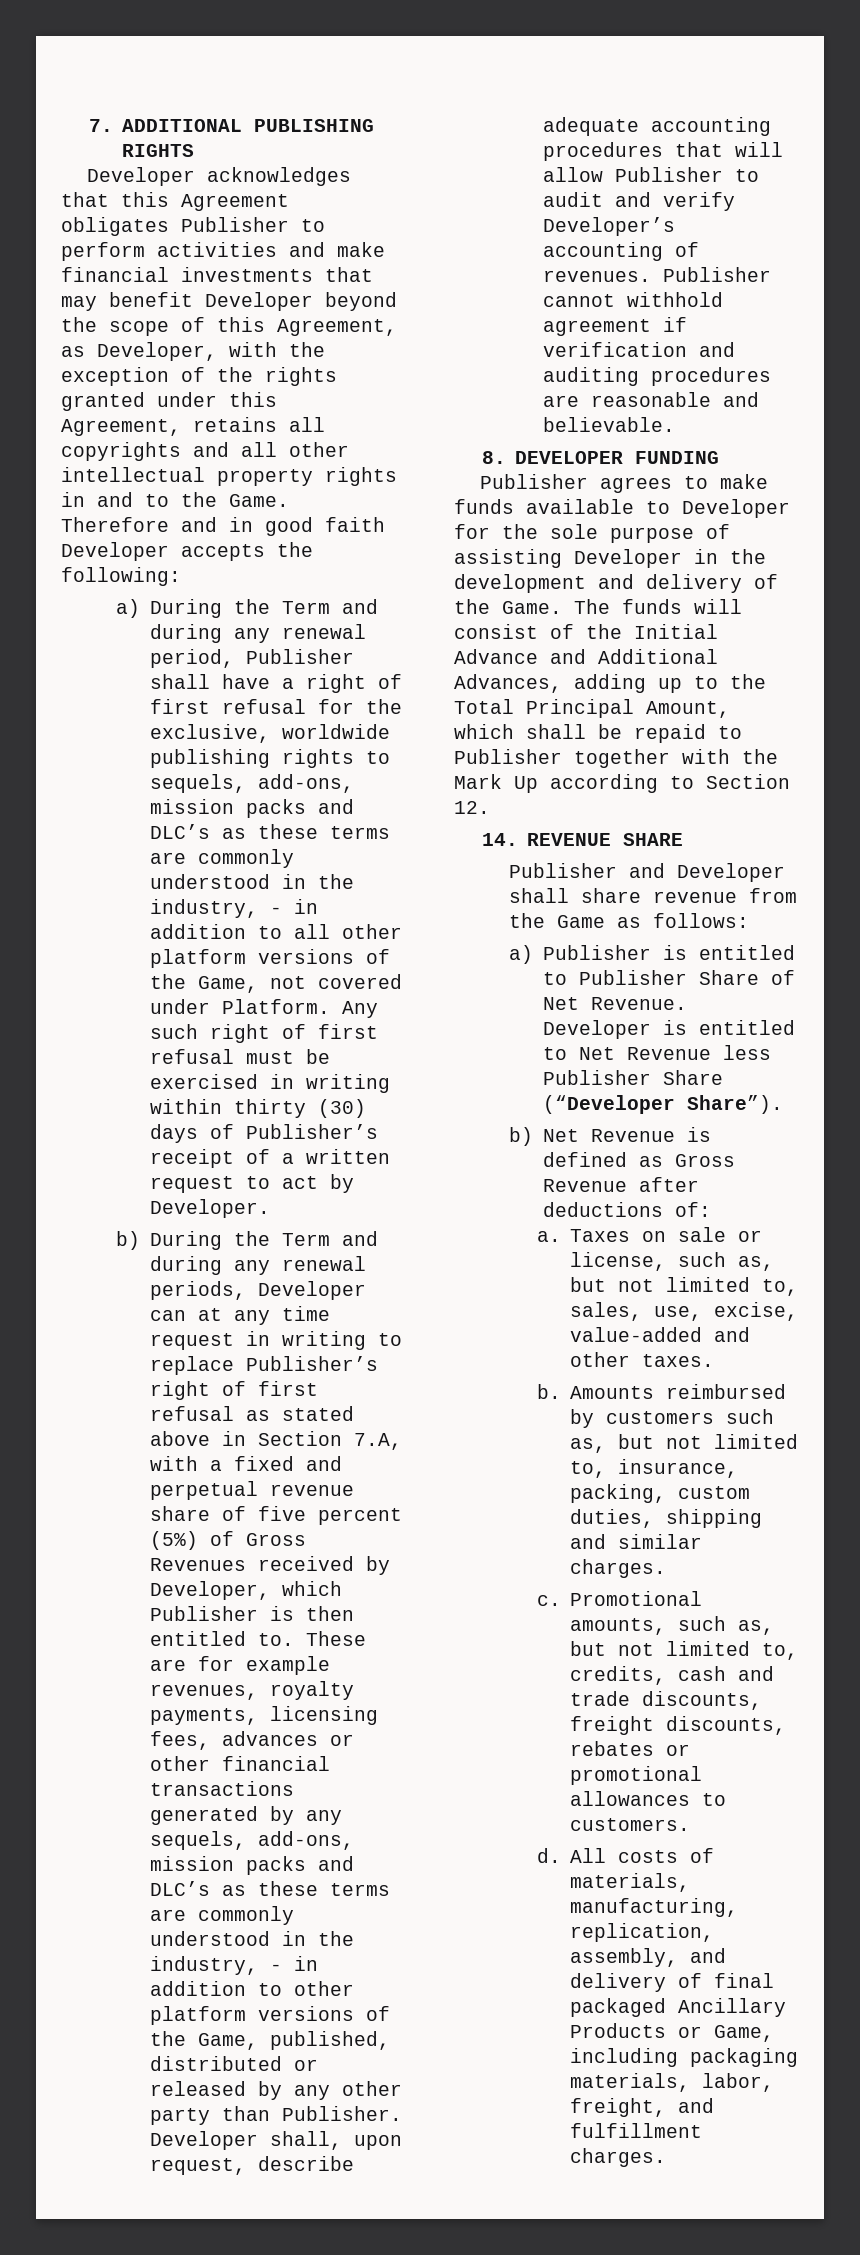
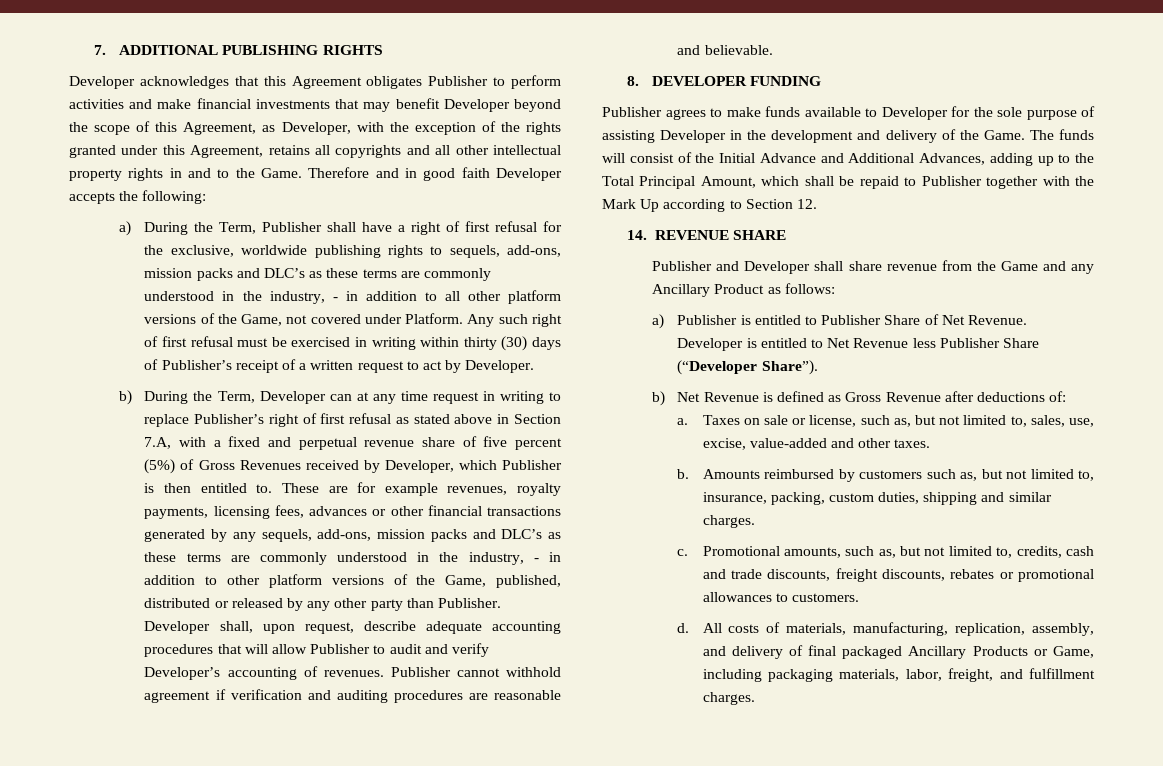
[281,599,378,614] [149,624,366,643] [149,649,234,668] Term and during any renewal period, -> [219,222,257,234] Term,
[281,1231,378,1246] [149,1256,366,1275] [149,1281,246,1300] Term and during any renewal periods, -> [217,391,255,403] Term,
(606, 921) none -> [1042,261,1094,274] [652,284,765,297] and any Ancillary Product

